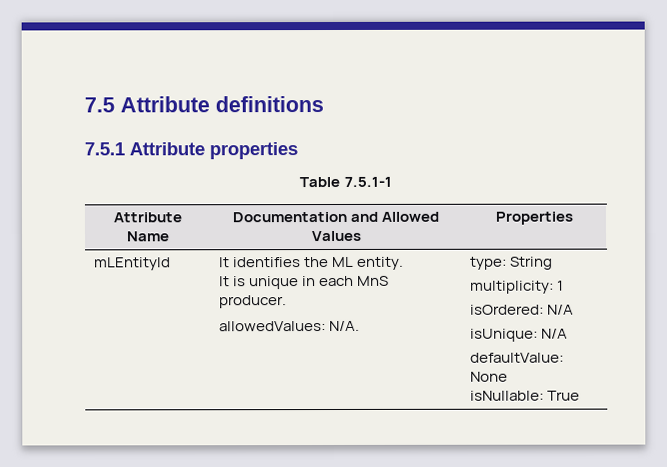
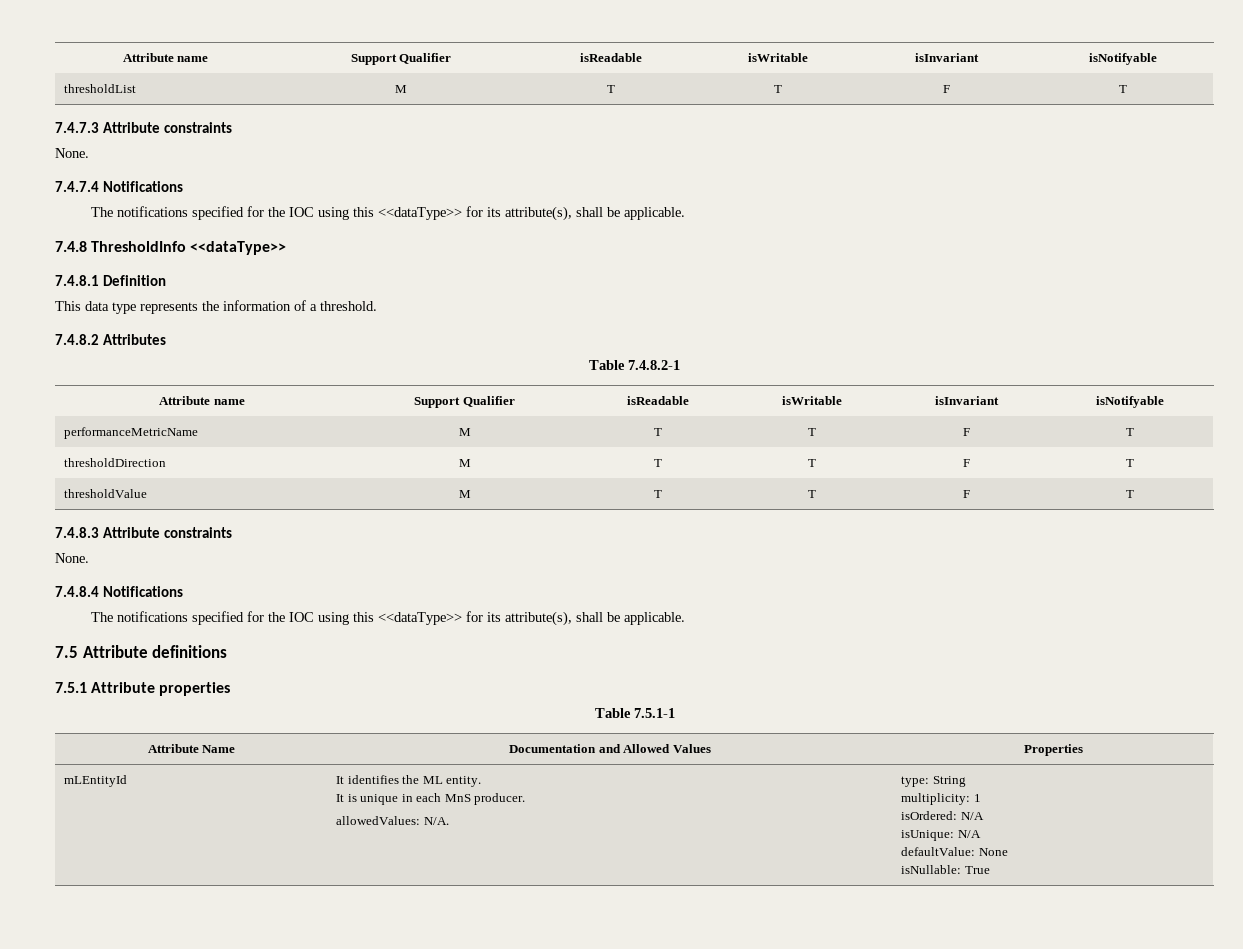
(84, 105) none -> [122,53,209,62] [350,53,452,65] [580,53,642,62] [748,53,808,62] [914,53,979,62] [1088,53,1157,65] [64,84,137,93] [395,85,407,93] [607,85,615,93] [774,85,782,93] [942,85,950,93] [1118,85,1127,93] [55,122,232,133] [55,148,89,158] [55,181,183,192] [91,206,686,221] [55,241,287,255] [55,275,166,286] [55,300,377,314] [55,334,166,345] [589,360,680,370] [159,396,245,405] [414,396,515,408] [627,396,689,405] [781,396,842,405] [935,396,999,405] [1095,396,1164,408] [64,427,199,439] [458,428,471,436] [654,428,662,436] [807,428,816,436] [963,428,970,436] [1125,428,1134,436] [64,458,167,467] [458,459,471,467] [654,459,662,467] [807,459,816,467] [963,459,970,467] [1125,459,1134,467] [64,489,148,498] [458,490,471,498] [654,490,662,498] [807,490,816,498] [963,490,970,498] [1125,490,1134,498] [55,527,232,538] [55,553,89,563] [55,586,183,597] [91,611,686,626] Attribute name | Support Qualifier | isReadable | isWritable | isInvariant | isNotifyable // thresholdList | M | T | T | F | T // 7.4.7.3 Attribute constraints // None. // 7.4.7.4 Notifications // The notifications specified for the IOC using this <<dataType>> for its attribute(s), shall be applicable. // 7.4.8 ThresholdInfo <<dataType>> // 7.4.8.1 Definition // This data type represents the information of a threshold. // 7.4.8.2 Attributes // Table 7.4.8.2-1 // Attribute name | Support Qualifier | isReadable | isWritable | isInvariant | isNotifyable // performanceMetricName | M | T | T | F | T // thresholdDirection | M | T | T | F | T // thresholdValue | M | T | T | F | T // 7.4.8.3 Attribute constraints // None. // 7.4.8.4 Notifications // The notifications specified for the IOC using this <<dataType>> for its attribute(s), shall be applicable. //

